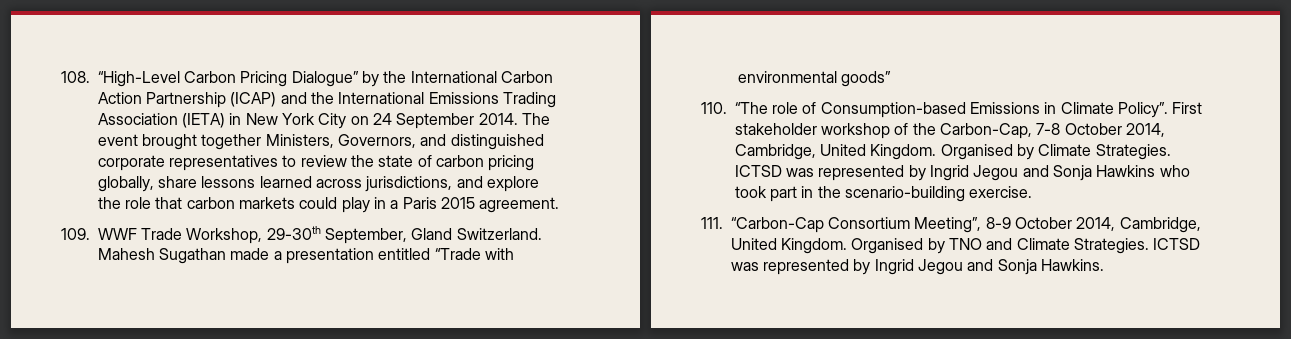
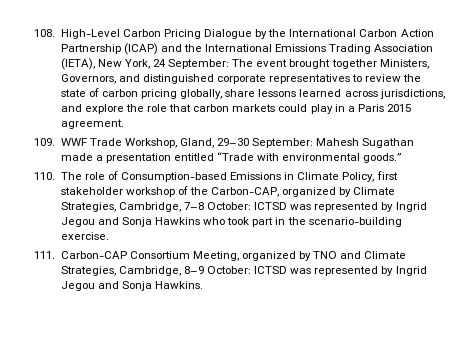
[97,71,180,87] “High-Level -> [60,29,120,39] High-Level
[291,71,359,87] Dialogue” -> [204,29,253,39] Dialogue
[182,113,518,129] (IETA) in New York City on 24 September 2014. -> [60,58,230,70] (IETA), New York, 24 September:
[266,226,542,244] 29-30th September, Gland Switzerland. -> [180,138,314,148] Gland, 29–30 September:
[841,71,892,87] goods” -> [363,153,402,163] goods.”
[734,102,768,114] “The -> [60,172,82,180] The
[1118,102,1203,118] Policy”. First -> [342,171,398,182] Policy, first
[940,123,1166,139] [734,144,1171,160] Carbon-Cap, 7-8 October 2014, Cambridge, United Kingdom. Organised by Climate Strategies. -> [211,187,396,197] [60,202,252,212] Carbon-CAP, organized by Climate Strategies, Cambridge, 7–8 October:
[730,217,1201,233] [730,238,1150,254] “Carbon-Cap Consortium Meeting”, 8-9 October 2014, Cambridge, United Kingdom. Organised by TNO and Climate Strategies. -> [60,251,407,261] [60,266,252,276] Carbon-CAP Consortium Meeting, organized by TNO and Climate Strategies, Cambridge, 8–9 October:

